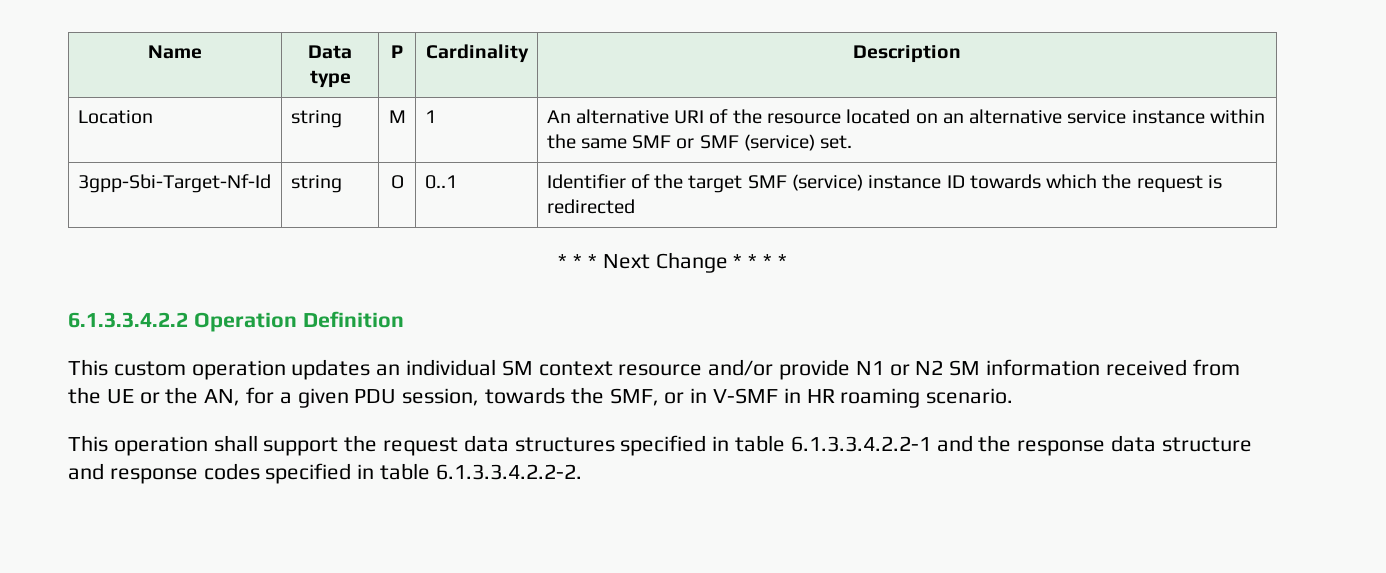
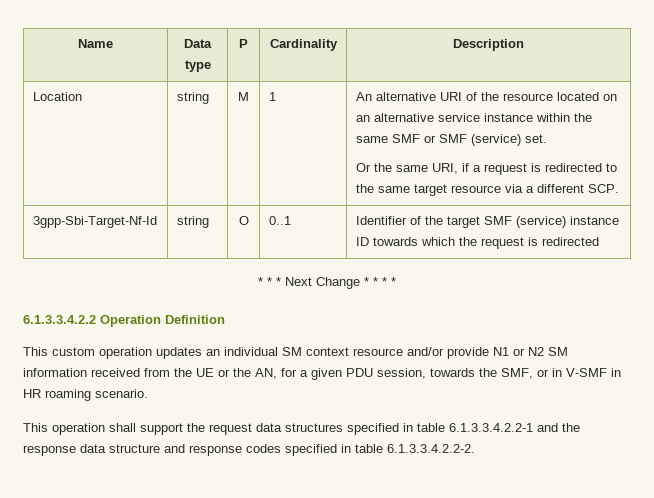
(853, 142) none -> [355,163,617,175] [355,184,619,196] // Or the same URI, if a request is redirected to the same target resource via a different SCP.

